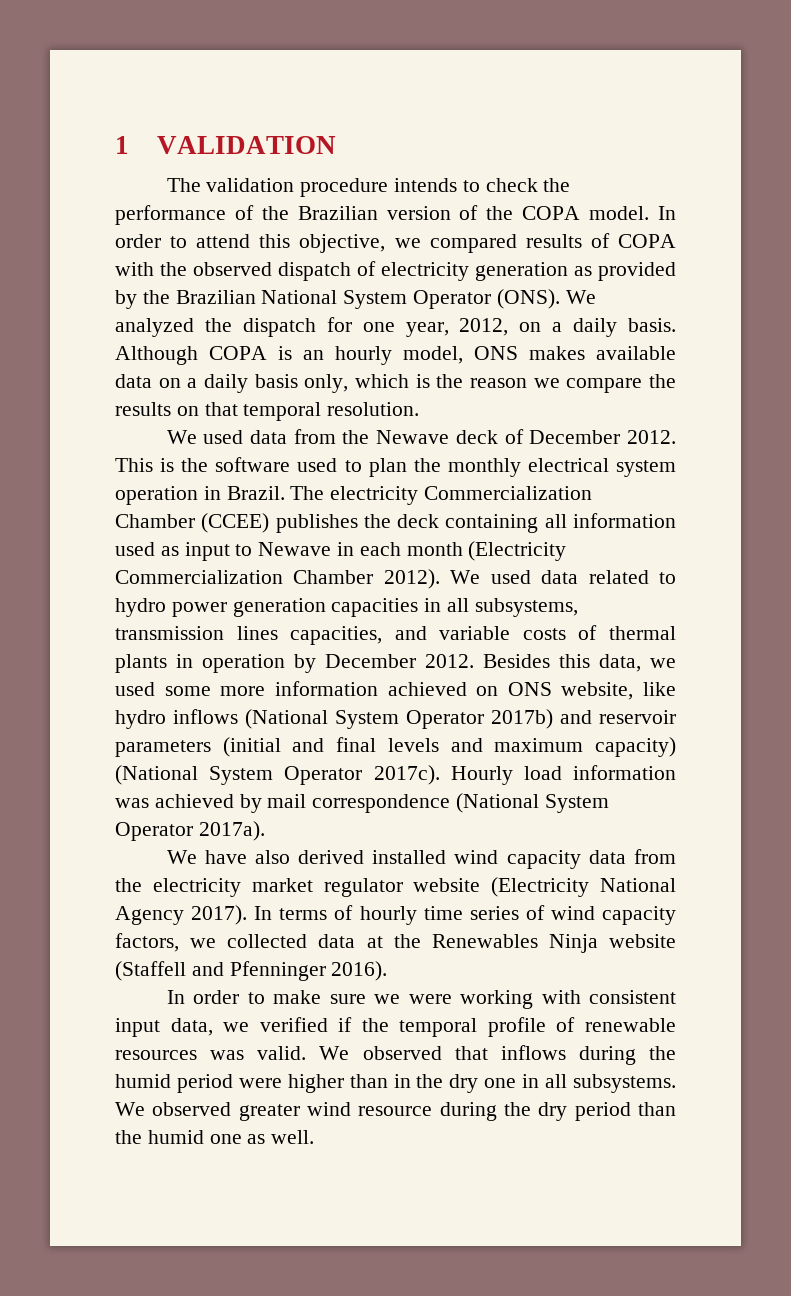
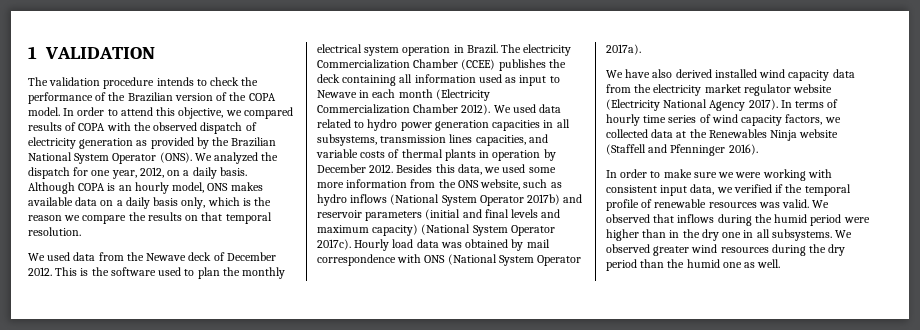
[387,682,676,700] achieved on ONS website, like -> [410,179,562,190] from the ONS website, such as
[573,765,676,780] [115,794,234,808] information was achieved -> [416,239,509,248] data was obtained
(451, 803) none -> [397,254,446,263] with ONS
[358,1106,433,1116] resource -> [720,247,769,253] resources

